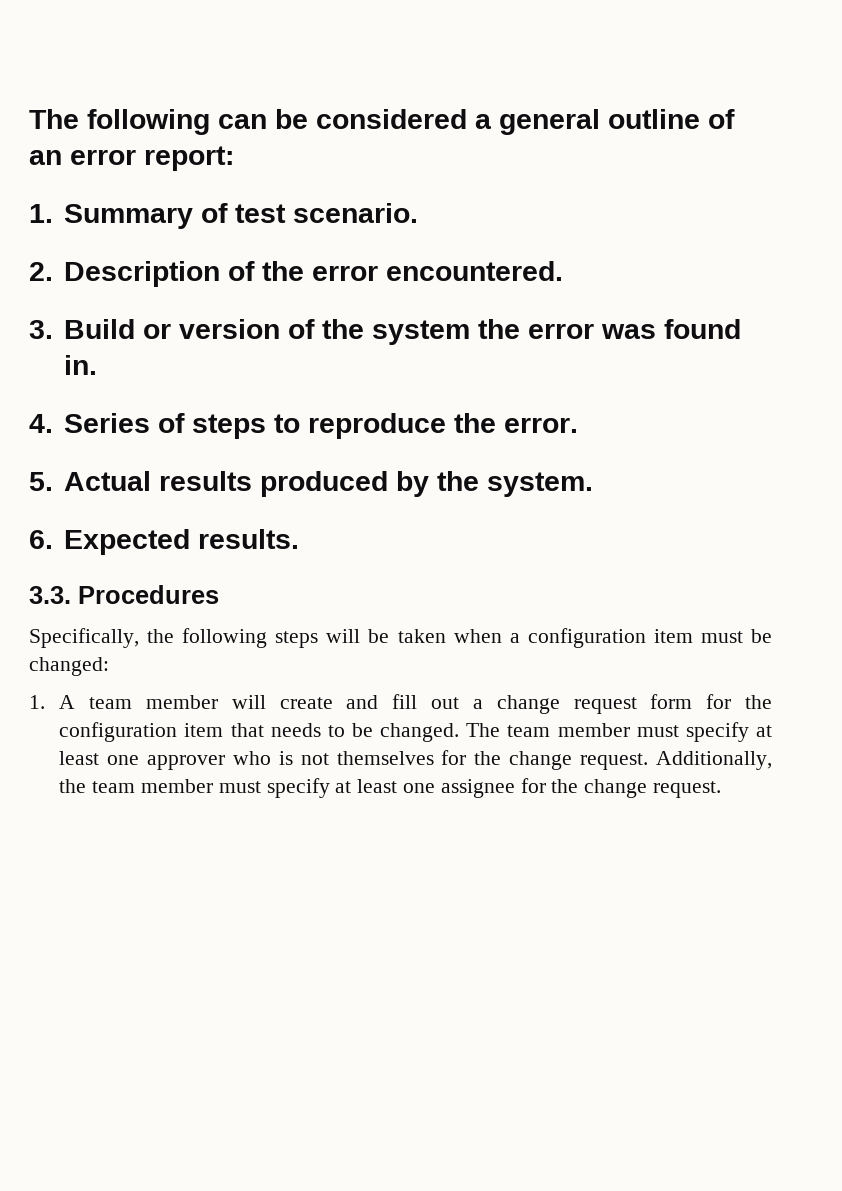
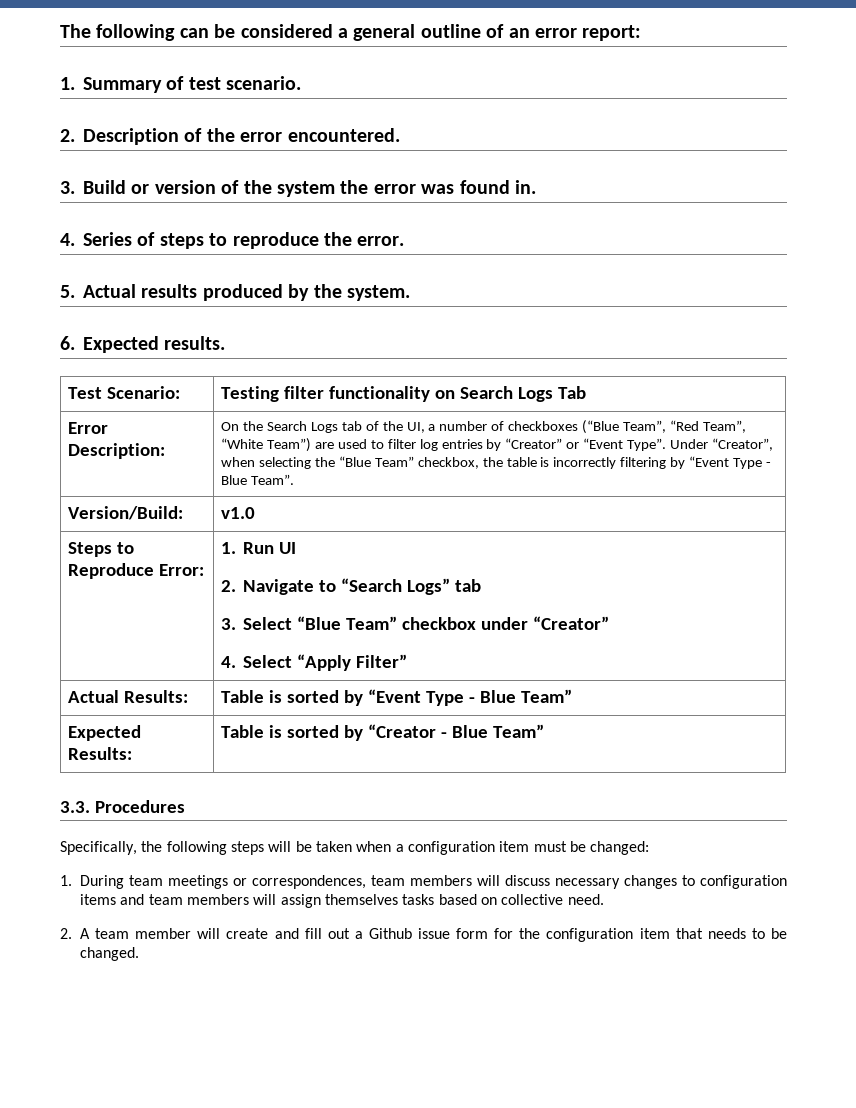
(299, 539) none -> [68,386,181,399] [221,386,587,402] [68,422,109,434] [68,443,166,459] [221,420,746,434] [221,438,773,452] [221,456,771,469] [221,474,295,485] [68,506,184,520] [221,507,256,519] [68,542,135,557] [68,563,205,579] [221,542,297,554] [221,578,482,595] [221,616,610,630] [221,654,408,671] [68,690,189,703] [221,689,573,706] [68,725,142,741] [68,747,133,760] [221,724,545,741] // Test Scenario: | Testing filter functionality on Search Logs Tab // Error Description: | On the Search Logs tab of the UI, a number of checkboxes (“Blue Team”, “Red Team”, “White Team”) are used to filter log entries by “Creator” or “Event Type”. Under “Creator”, when selecting the “Blue Team” checkbox, the table is incorrectly filtering by “Event Type - Blue Team”. // Version/Build: | v1.0 // Steps to Reproduce Error: | 1. Run UI // 2. Navigate to “Search Logs” tab // 3. Select “Blue Team” checkbox under “Creator” // 4. Select “Apply Filter” // Actual Results: | Table is sorted by “Event Type - Blue Team” // Expected Results: | Table is sorted by “Creator - Blue Team”
(45, 702) none -> [80,875,787,889] [80,894,604,908] [60,928,72,939] During team meetings or correspondences, team members will discuss necessary changes to configuration items and team members will assign themselves tasks based on collective need. // 2.
[496,695,637,714] change request -> [368,928,451,939] Github issue
[466,722,772,742] [59,750,772,770] [59,778,721,798] The team member must specify at least one approver who is not themselves for the change request. Additionally, the team member must specify at least one assignee for the change request. -> (139, 954) none

